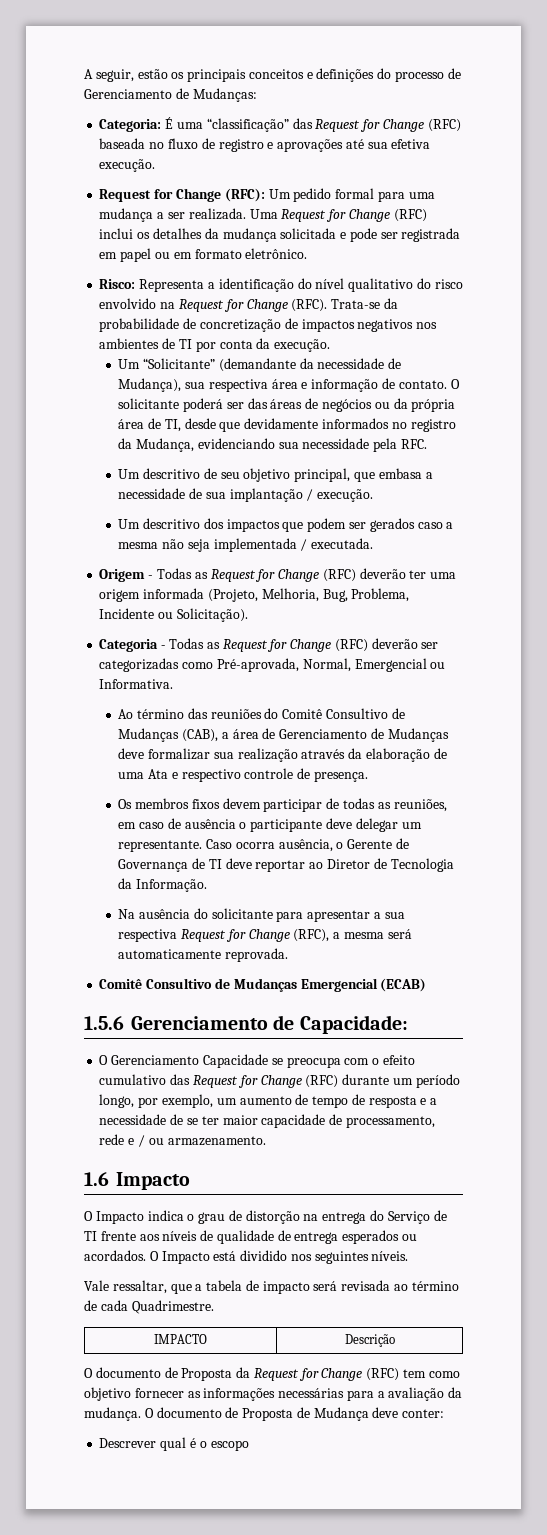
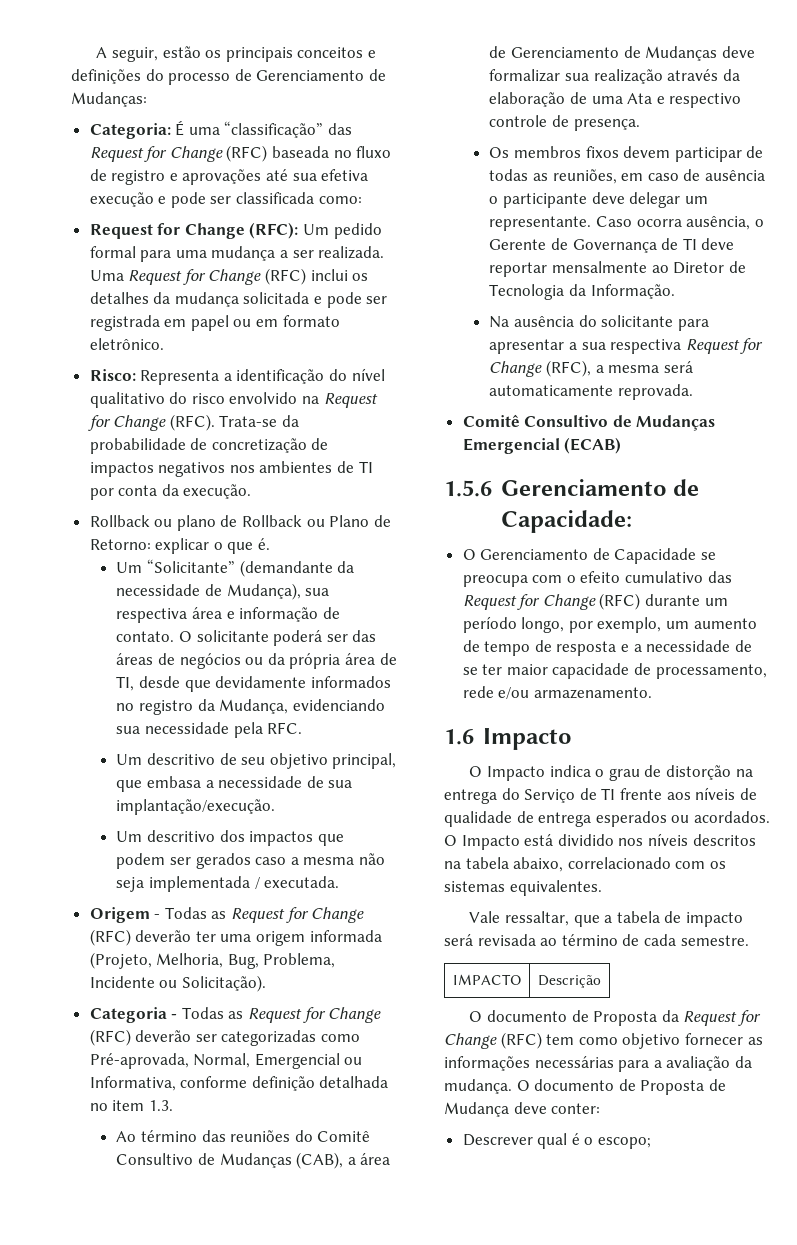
[99,159,156,172] execução. -> [89,192,362,208] execução e pode ser classificada como:
(331, 345) none -> [89,515,391,531] [89,538,271,554] // Rollback ou plano de Rollback ou Plano de Retorno: explicar o que é.
[229,488,374,502] implantação / execução. -> [116,799,276,815] implantação/execução.
[99,679,174,689] Informativa. -> [89,1076,389,1091] [89,1100,173,1111] Informativa, conforme definição detalhada no item 1.3.
(306, 866) none -> [552,261,648,273] mensalmente
(200, 1060) none -> [592,548,610,560] de
[128,1135,164,1147] e / ou -> [498,687,530,699] e/ou
[314,1251,409,1264] seguintes níveis. -> [647,833,756,846] [444,857,726,872] [444,880,602,896] níveis descritos na tabela abaixo, correlacionado com os sistemas equivalentes.
[131,1300,214,1314] Quadrimestre. -> [680,935,749,946] semestre.
[210,1440,249,1451] escopo -> [598,1137,652,1149] escopo;

